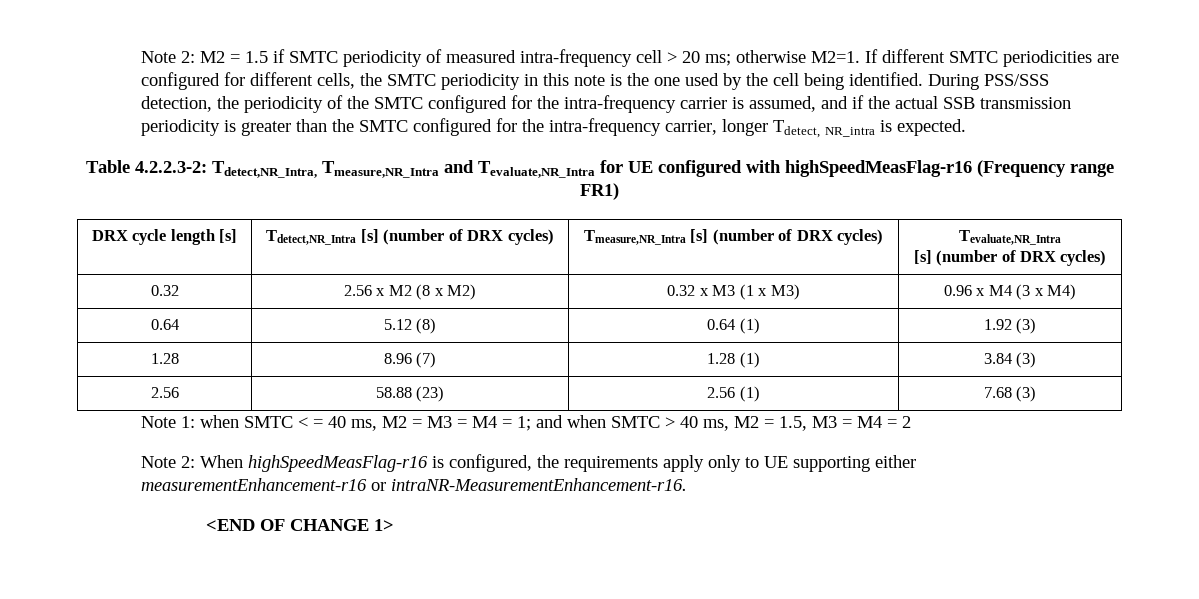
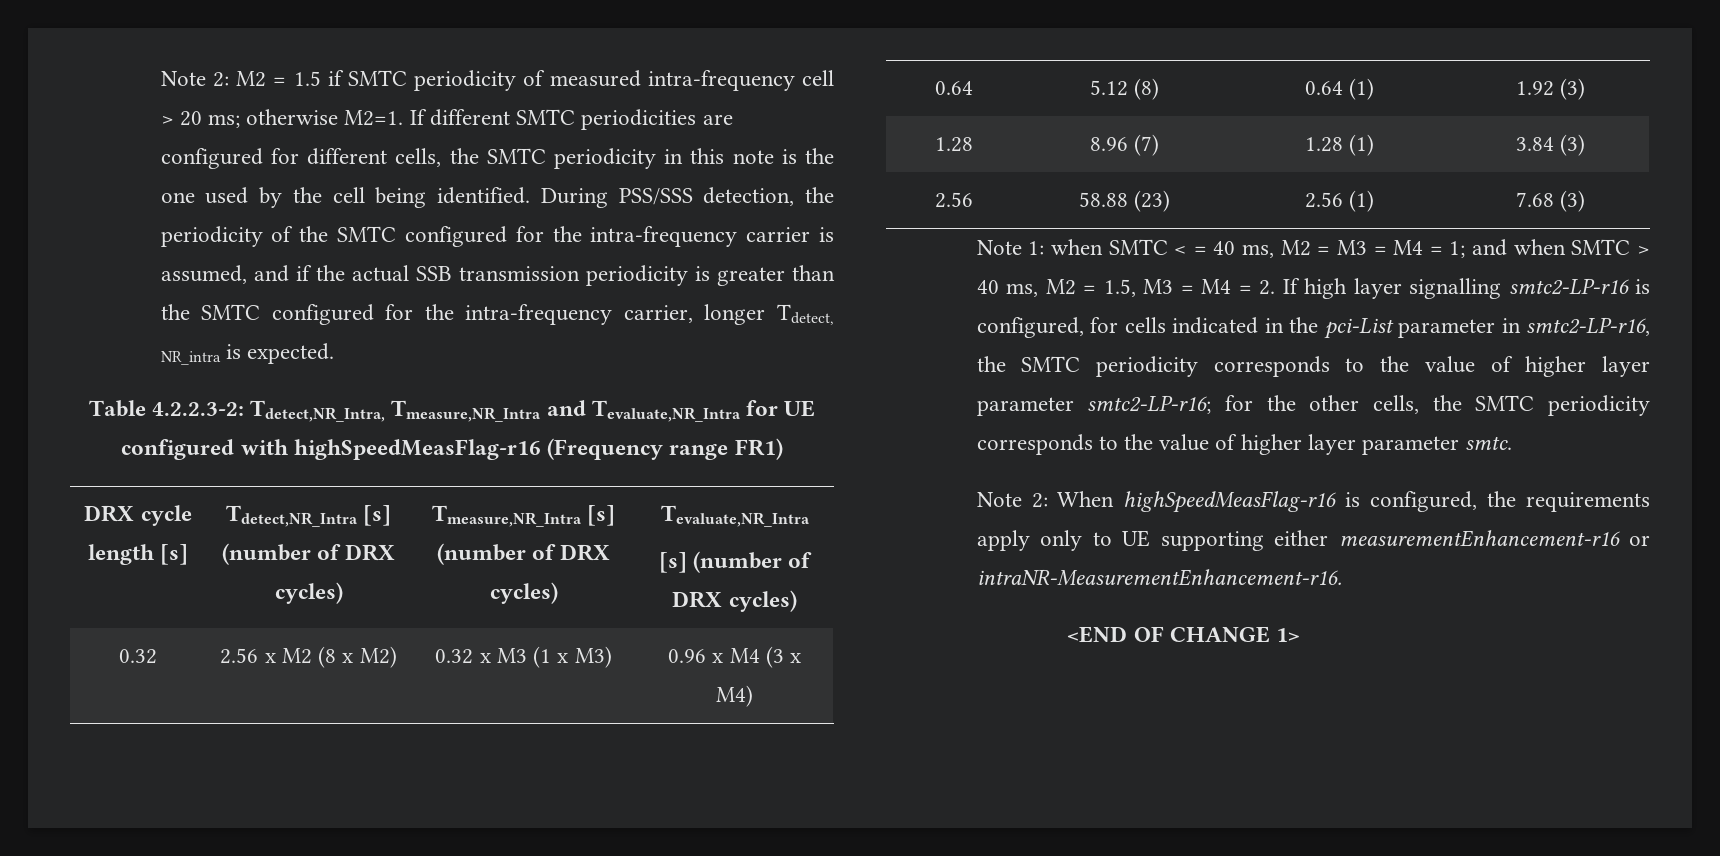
[902,416,912,428] 2 -> [1259,278,1651,299] [976,317,1650,339] [976,356,1650,377] [976,395,1650,416] [976,434,1513,455] 2. If high layer signalling smtc2-LP-r16 is configured, for cells indicated in the pci-List parameter in smtc2-LP-r16, the SMTC periodicity corresponds to the value of higher layer parameter smtc2-LP-r16; for the other cells, the SMTC periodicity corresponds to the value of higher layer parameter smtc.

